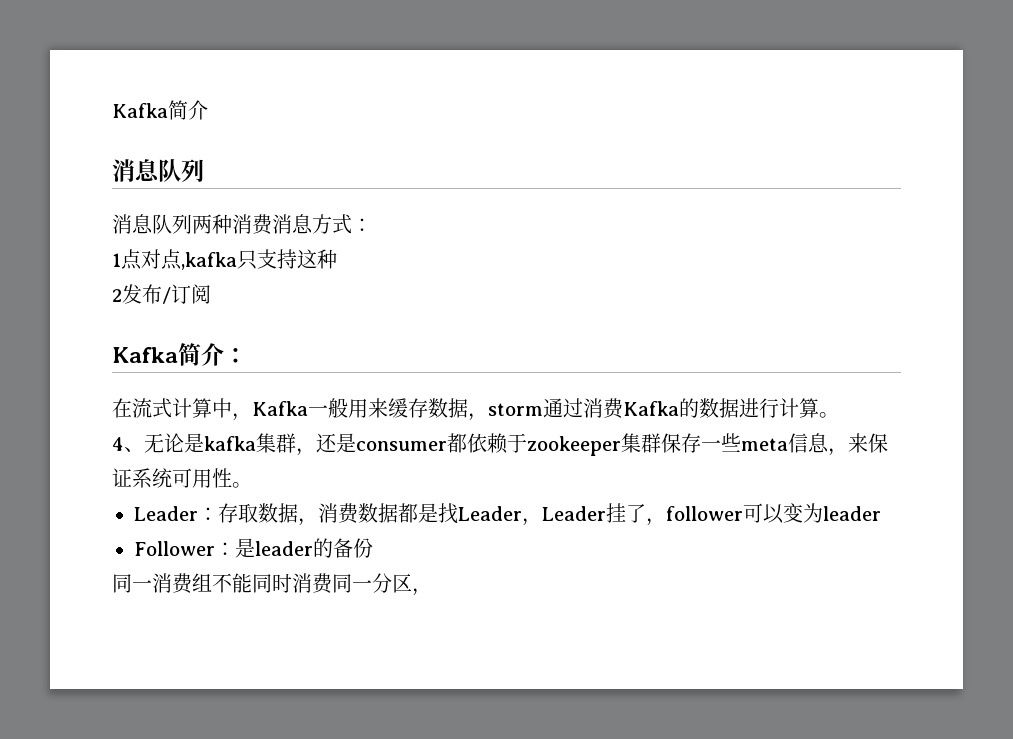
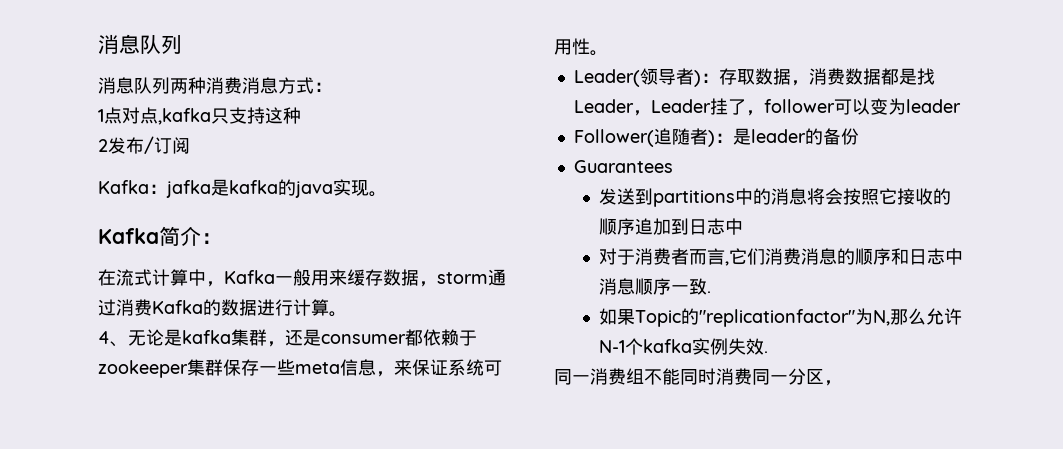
[112,100,208,120] Kafka简介 // -> (98, 44) none
(211, 294) none -> [98,179,387,198] // Kafka：jafka是kafka的java实现。
[134,506,198,521] Leader -> [573,68,701,87] Leader(领导者)
[134,541,215,556] Follower -> [573,128,715,147] Follower(追随者)
(373, 548) none -> [573,160,673,173] [599,188,952,207] [599,218,744,235] [599,248,964,266] [599,278,712,295] [599,308,963,327] [599,338,769,355] // Guarantees // 发送到partitions中的消息将会按照它接收的顺序追加到日志中 // 对于消费者而言,它们消费消息的顺序和日志中消息顺序一致. // 如果Topic的"replicationfactor"为N,那么允许N-1个kafka实例失效.

